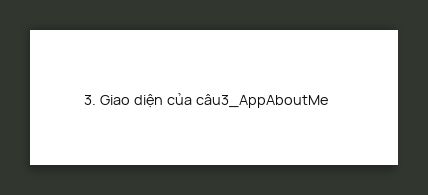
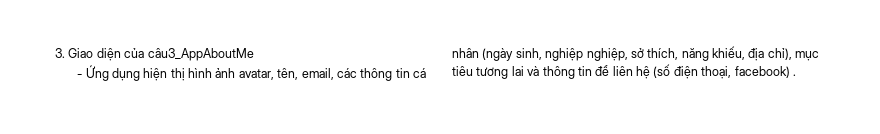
(328, 101) none -> [77,65,427,81] [452,46,820,61] [452,64,796,79] // - Ứng dụng hiện thị hình ảnh avatar, tên, email, các thông tin cá nhân (ngày sinh, nghiệp nghiệp, sở thích, năng khiếu, địa chỉ), mục tiêu tương lai và thông tin để liên hệ (số điện thoại, facebook) .

